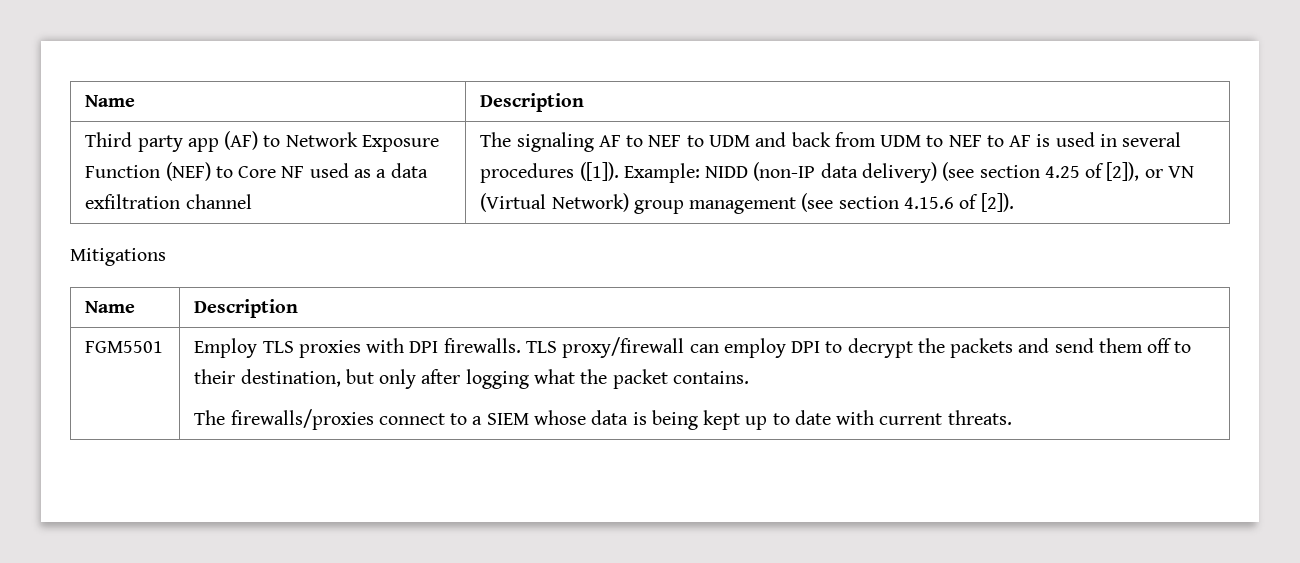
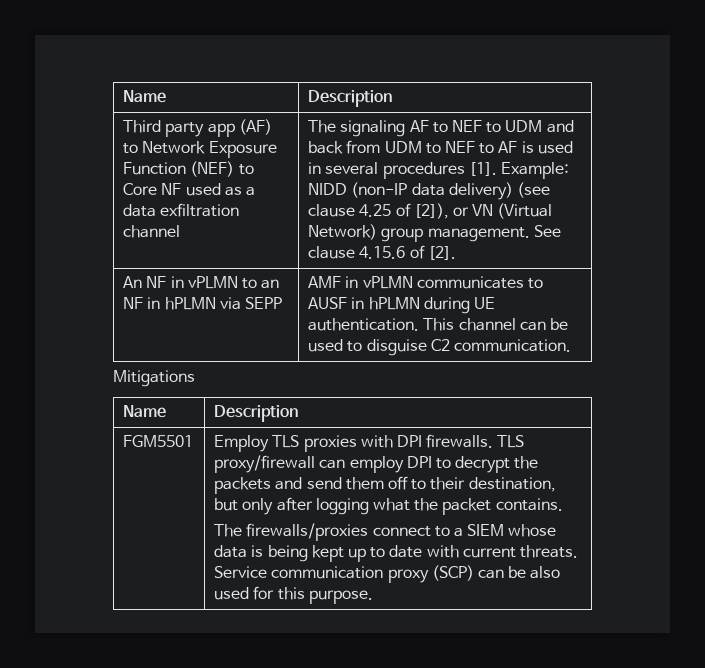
[579,162,619,181] ([1]). -> [468,162,497,176] [1].
[979,165,1040,178] section -> [308,204,356,217] clause
[689,193,1014,214] management (see section 4.15.6 of [2]). -> [427,225,561,242] [308,245,456,260] [123,276,280,289] [123,297,282,310] [308,276,543,289] [308,297,495,314] [308,318,568,331] [308,339,571,356] management. See clause 4.15.6 of [2]. // An NF in vPLMN to an NF in hPLMN via SEPP | AMF in vPLMN communicates to AUSF in hPLMN during UE authentication. This channel can be used to disguise C2 communication.
(1012, 417) none -> [214,565,561,583] [214,586,373,604] Service communication proxy (SCP) can be also used for this purpose.

